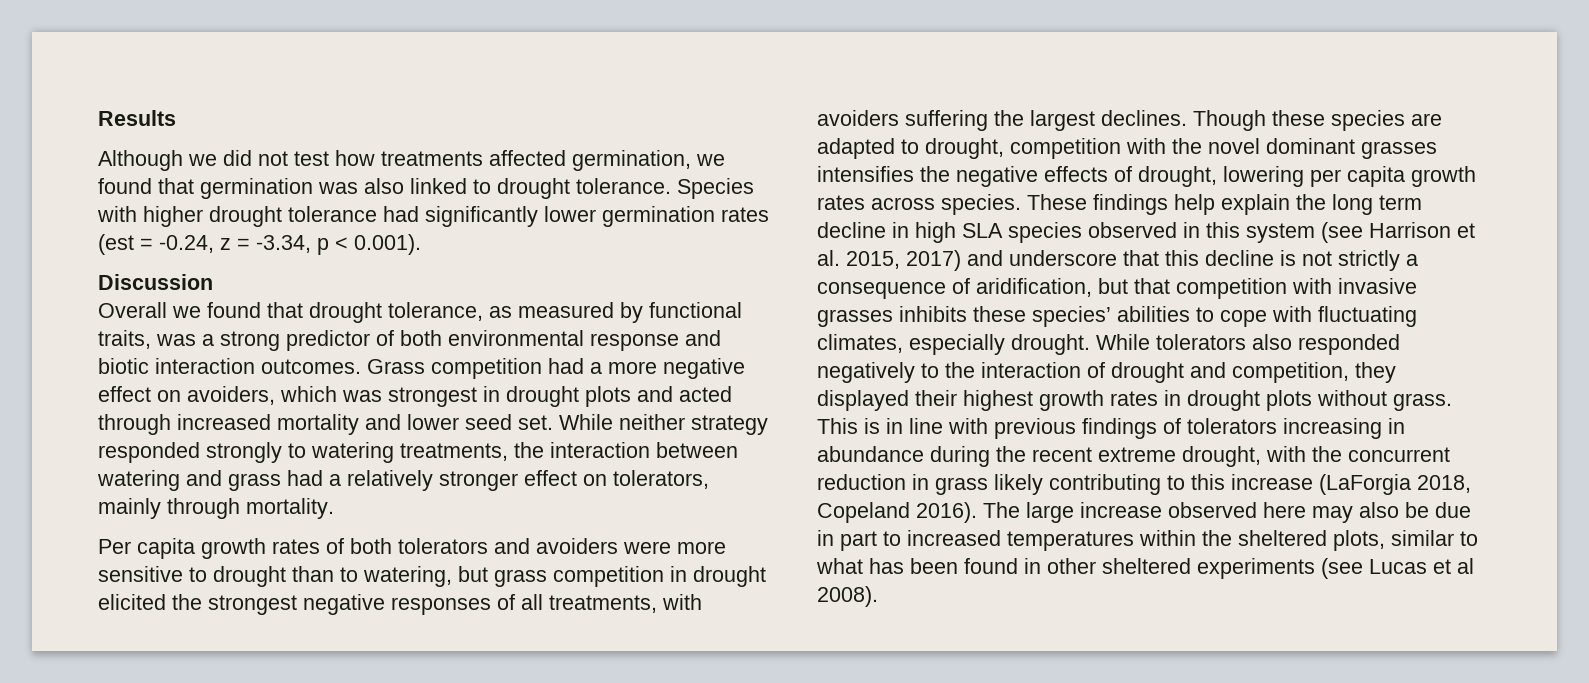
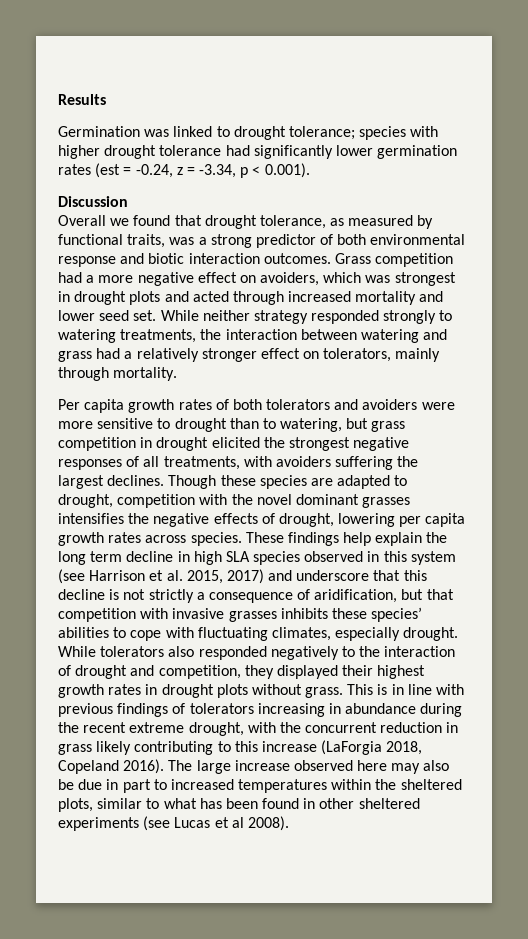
[98,150,725,171] [98,178,404,199] Although we did not test how treatments affected germination, we found that germination was also -> [58,126,170,137] Germination was
[576,178,754,199] tolerance. Species -> [288,126,407,140] tolerance; species

